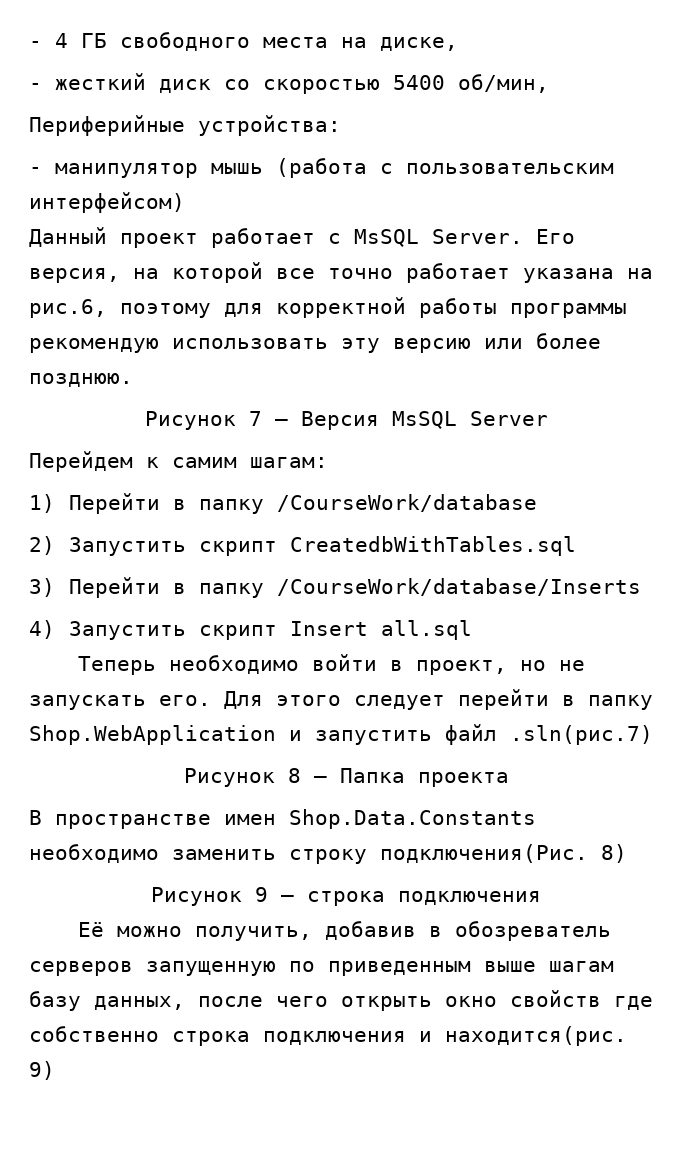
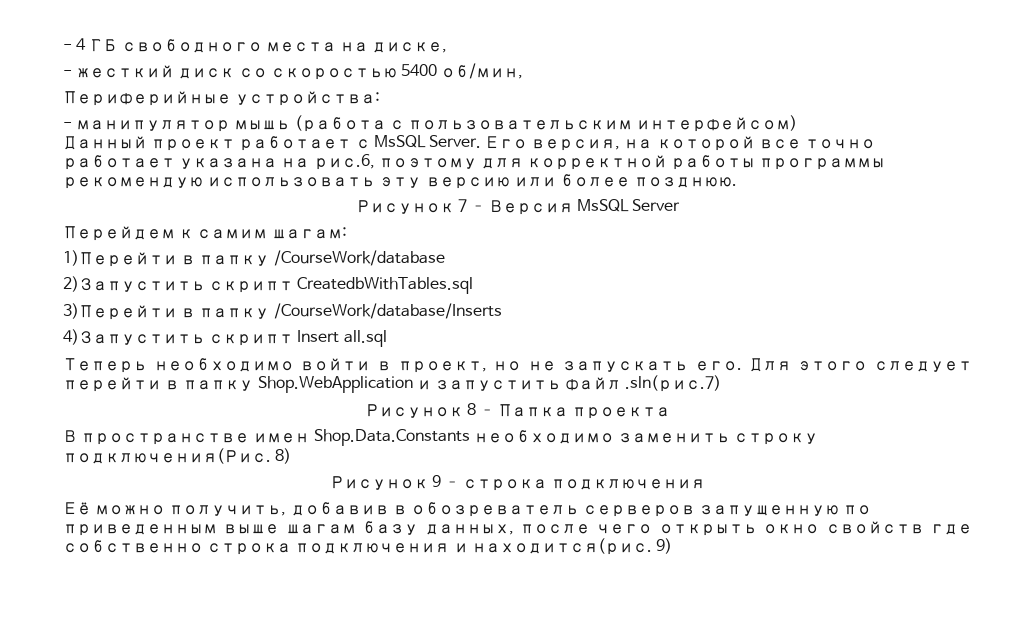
[29,493,160,514] 1) Перейти -> [63,250,177,267] 1)Перейти
[29,536,186,556] 2) Запустить -> [63,276,205,292] 2)Запустить
[29,577,160,598] 3) Перейти -> [63,303,177,320] 3)Перейти
[29,620,186,640] 4) Запустить -> [63,329,205,345] 4)Запустить

